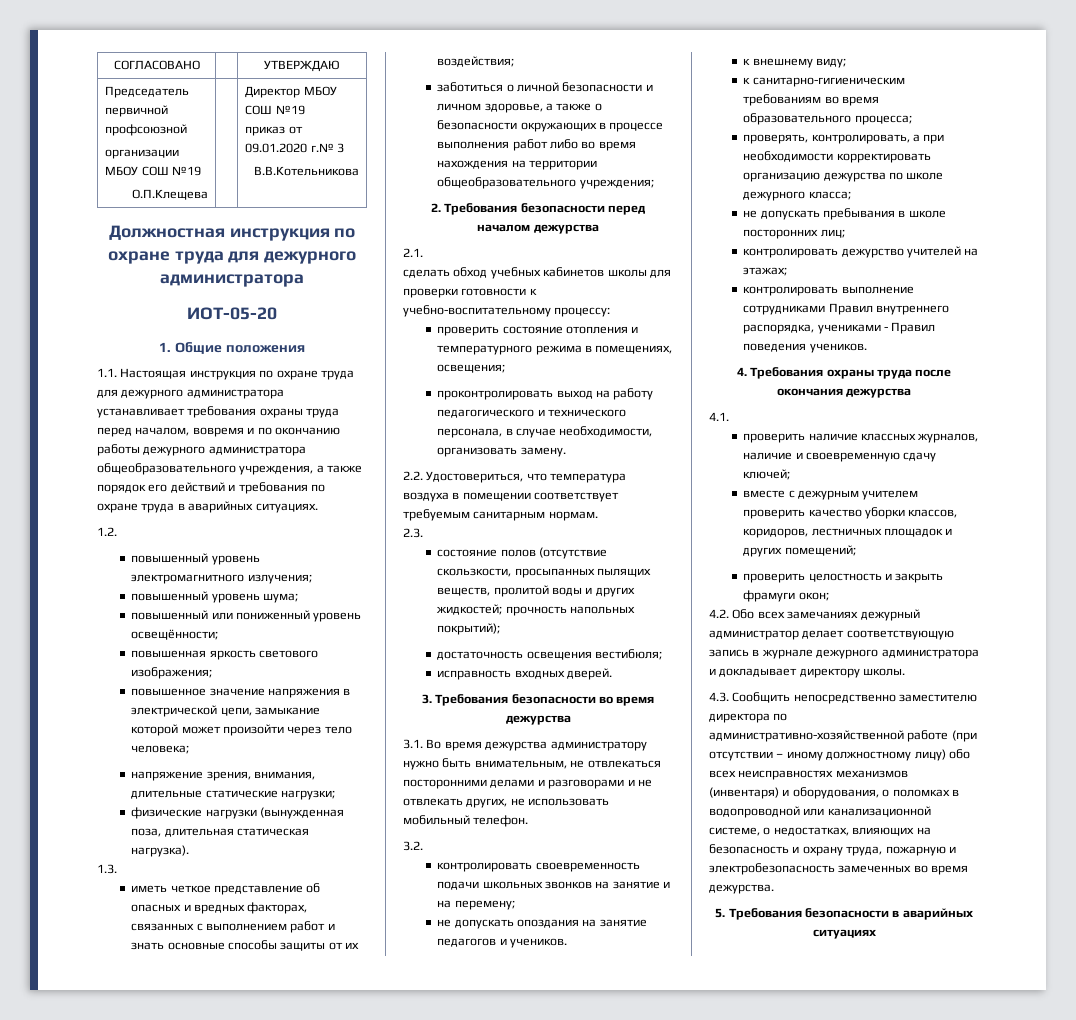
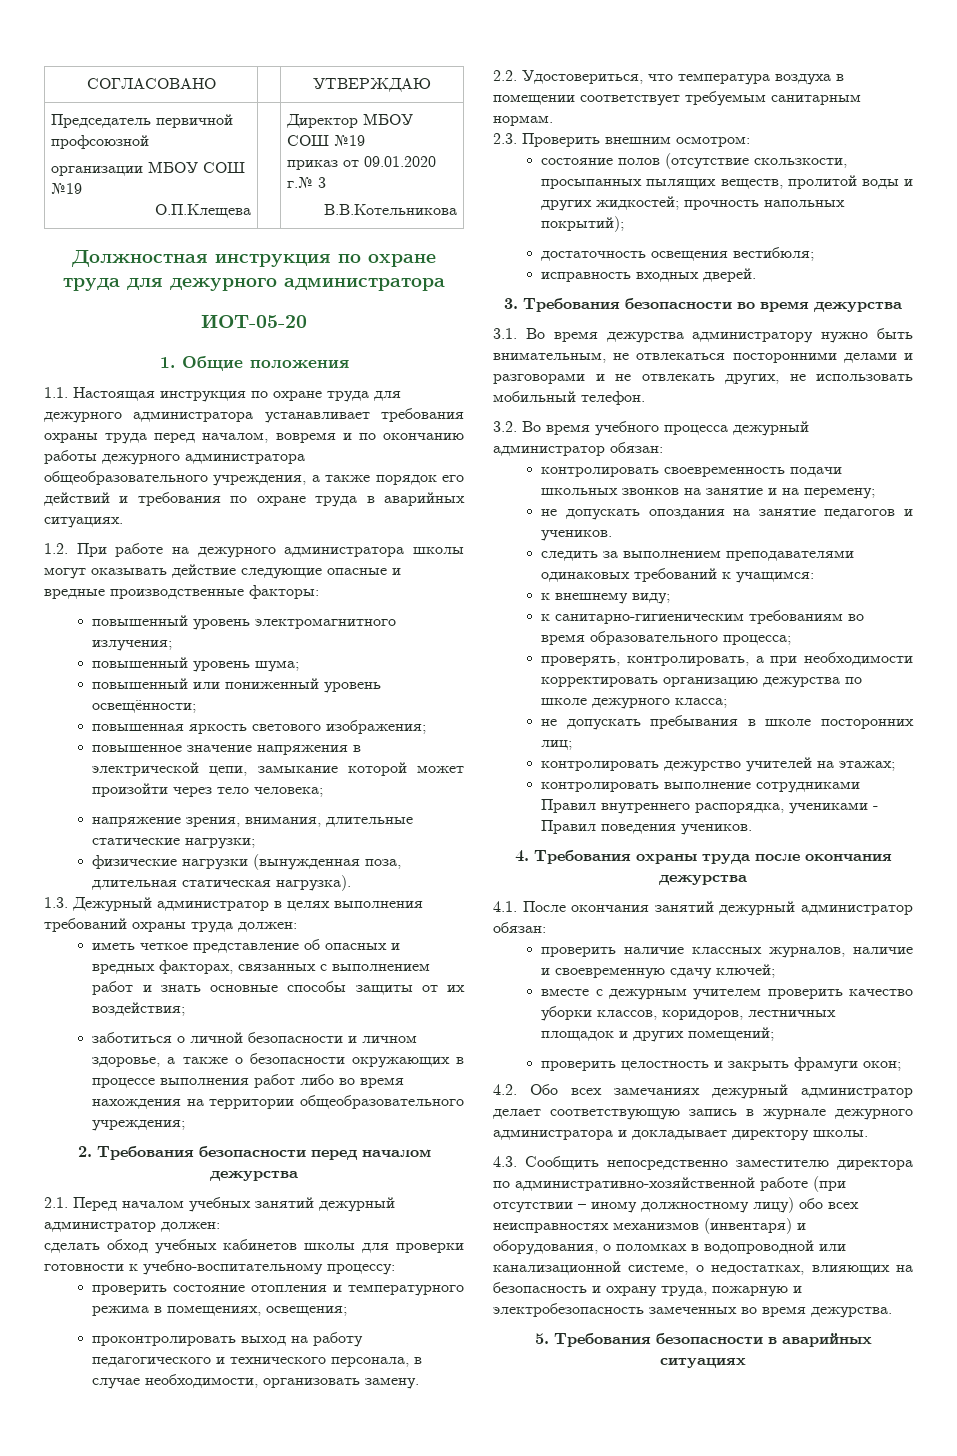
(117, 531) none -> [76,543,464,558] [44,564,401,579] [44,585,319,599] При работе на дежурного администратора школы могут оказывать действие следующие опасные и вредные производственные факторы:
(117, 869) none -> [72,897,423,912] [44,918,297,933] Дежурный администратор в целях выполнения требований охраны труда должен:
(423, 252) none -> [73,1197,395,1212] [44,1221,220,1232] Перед началом учебных занятий дежурный администратор должен:
(423, 533) none -> [522,133,750,147] Проверить внешним осмотром:
(423, 846) none -> [522,421,809,436] [493,442,663,456] Во время учебного процесса дежурный администратор обязан:
(568, 943) none -> [541,550,855,561] [541,568,815,583] // следить за выполнением преподавателями одинаковых требований к учащимся:
(729, 416) none -> [522,901,913,916] [493,922,546,933] После окончания занятий дежурный администратор обязан:

